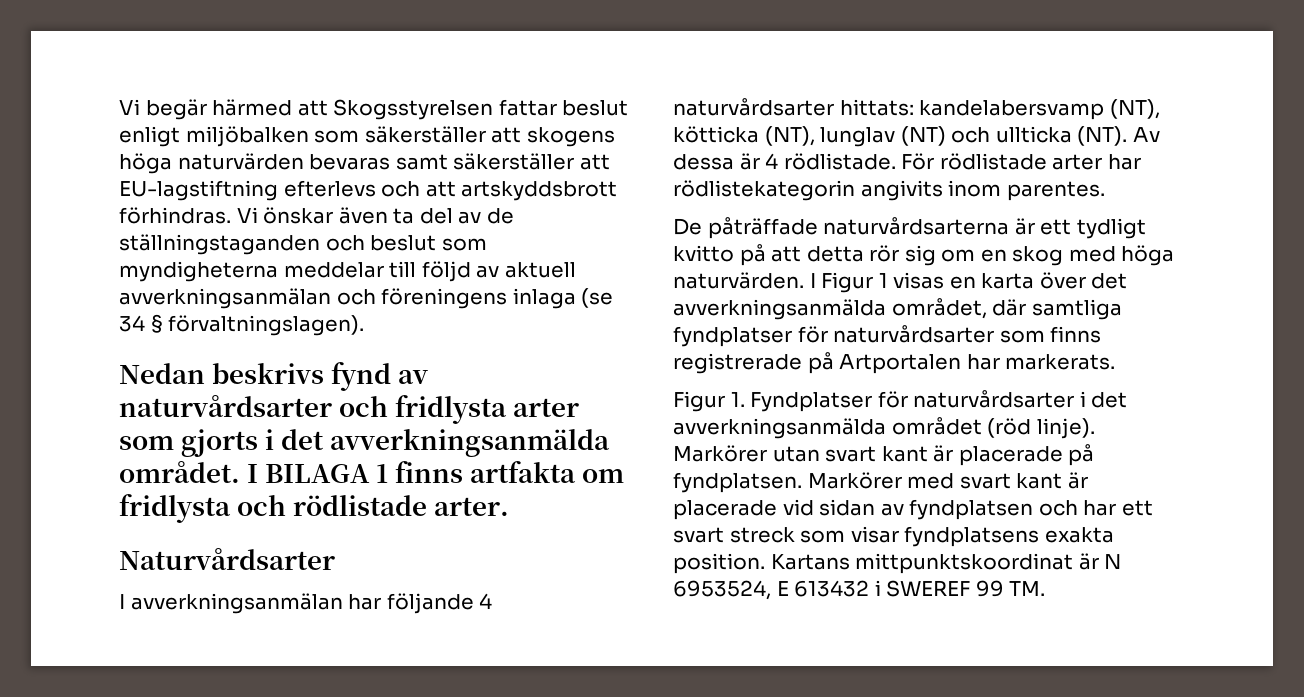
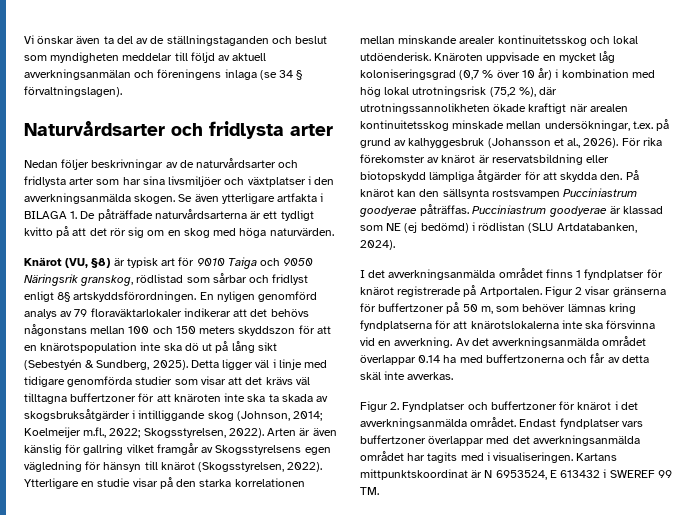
[119,99,629,120] [119,126,615,147] [119,153,610,174] [119,180,618,201] [119,207,258,224] Vi begär härmed att Skogsstyrelsen fattar beslut enligt miljöbalken som säkerställer att skogens höga naturvärden bevaras samt säkerställer att EU-lagstiftning efterlevs och att artskyddsbrott förhindras. Vi -> [24,35,34,44] Vi
[119,261,278,282] myndigheterna -> [50,52,120,63] myndigheten
[119,362,429,391] Nedan beskrivs fynd av -> [24,121,333,139] [24,159,194,170] Naturvårdsarter och fridlysta arter // Nedan följer beskrivningar av de
[181,429,611,457] [119,461,625,483] [119,494,510,523] [119,548,335,570] [119,593,493,614] [673,98,1160,120] [673,126,1160,147] [673,153,1141,170] [673,180,1105,201] gjorts i det avverkningsanmälda området. I BILAGA 1 finns artfakta om fridlysta och rödlistade arter. // Naturvårdsarter // I avverkningsanmälan har följande 4 naturvårdsarter hittats: kandelabersvamp (NT), kötticka (NT), lunglav (NT) och ullticka (NT). Av dessa är 4 rödlistade. För rödlistade arter har rödlistekategorin angivits inom parentes. // -> [122,176,335,187] [24,193,324,204] [24,211,78,219] har sina livsmiljöer och växtplatser i den avverkningsanmälda skogen. Se även ytterligare artfakta i BILAGA 1.
[806,246,864,262] detta -> [89,228,107,236] det
[809,272,1128,293] [673,298,1122,320] [673,325,1102,347] [673,352,1116,374] [673,390,1128,412] [673,417,1095,439] [673,444,1095,466] [673,472,1088,493] [673,499,1153,520] [673,526,1114,547] [673,553,765,574] I Figur 1 visas en karta över det avverkningsanmälda området, där samtliga fyndplatser för naturvårdsarter som finns registrerade på Artportalen har markerats. // Figur 1. Fyndplatser för naturvårdsarter i det avverkningsanmälda området (röd linje). Markörer utan svart kant är placerade på fyndplatsen. Markörer med svart kant är placerade vid sidan av fyndplatsen och har ett svart streck som visar fyndplatsens exakta position. -> [24,257,314,269] [24,273,309,286] [24,291,318,302] [24,308,309,319] [24,324,331,336] [24,341,277,353] [24,359,328,370] [24,376,310,387] [24,393,329,404] [24,409,323,421] [24,427,337,438] [24,443,331,455] [24,461,323,472] [24,477,305,489] [360,35,639,46] [360,51,616,63] [360,68,655,80] [360,86,558,97] [360,103,628,114] [360,119,670,131] [360,137,662,148] [360,154,610,165] [360,170,639,182] [360,188,638,199] [359,204,664,217] [360,222,637,233] [360,240,395,250] [360,268,663,280] [360,285,666,297] [360,302,636,314] [360,320,656,331] [360,336,647,348] [360,353,649,365] [360,371,454,380] [360,401,638,412] [360,417,643,429] [360,435,640,446] [360,451,574,463] // Knärot (VU, §8) är typisk art för 9010 Taiga och 9050 Näringsrik granskog, rödlistad som sårbar och fridlyst enligt 8§ artskyddsförordningen. En nyligen genomförd analys av 79 floraväktarlokaler indikerar att det behövs någonstans mellan 100 och 150 meters skyddszon för att en knärotspopulation inte ska dö ut på lång sikt (Sebestyén & Sundberg, 2025). Detta ligger väl i linje med tidigare genomförda studier som visar att det krävs väl tilltagna buffertzoner för att knäroten inte ska ta skada av skogsbruksåtgärder i intilliggande skog (Johnson, 2014; Koelmeijer m.fl., 2022; Skogsstyrelsen, 2022). Arten är även känslig för gallring vilket framgår av Skogsstyrelsens egen vägledning för hänsyn till knärot (Skogsstyrelsen, 2022). Ytterligare en studie visar på den starka korrelationen mellan minskande arealer kontinuitetsskog och lokal utdöenderisk. Knäroten uppvisade en mycket låg koloniseringsgrad (0,7 % över 10 år) i kombination med hög lokal utrotningsrisk (75,2 %), där utrotningssannolikheten ökade kraftigt när arealen kontinuitetsskog minskade mellan undersökningar, t.ex. på grund av kalhyggesbruk (Johansson et al., 2026). För rika förekomster av knärot är reservatsbildning eller biotopskydd lämpliga åtgärder för att skydda den. På knärot kan den sällsynta rostsvampen Pucciniastrum goodyerae påträffas. Pucciniastrum goodyerae är klassad som NE (ej bedömd) i rödlistan (SLU Artdatabanken, 2024). // I det avverkningsanmälda området finns 1 fyndplatser för knärot registrerade på Artportalen. Figur 2 visar gränserna för buffertzoner på 50 m, som behöver lämnas kring fyndplatserna för att knärotslokalerna inte ska försvinna vid en avverkning. Av det avverkningsanmälda området överlappar 0.14 ha med buffertzonerna och får av detta skäl inte avverkas. // Figur 2. Fyndplatser och buffertzoner för knärot i det avverkningsanmälda området. Endast fyndplatser vars buffertzoner överlappar med det avverkningsanmälda området har tagits med i visualiseringen.

